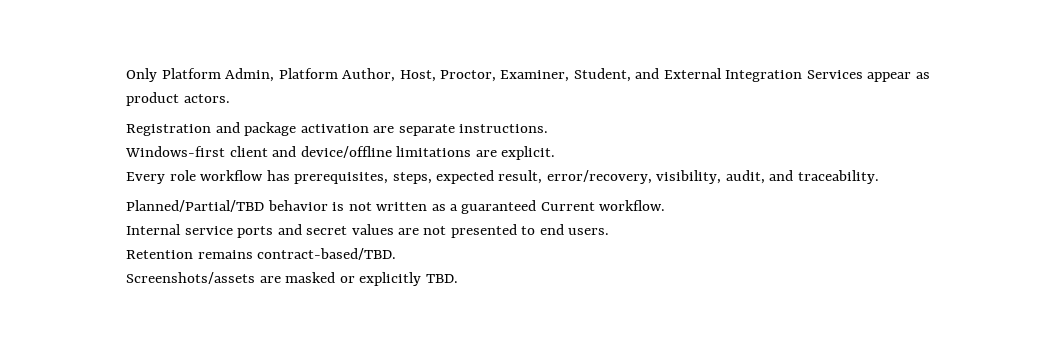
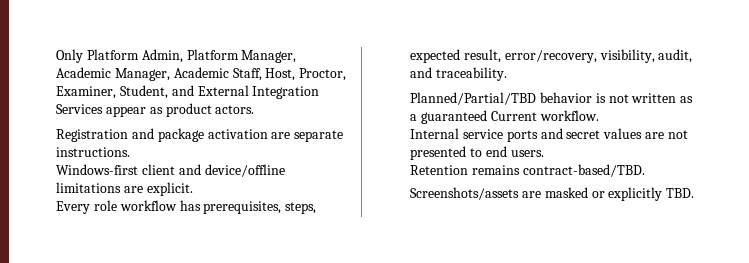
[342,68,396,82] Author, -> [241,50,297,63] [56,67,262,81] Manager, Academic Manager, Academic Staff,

